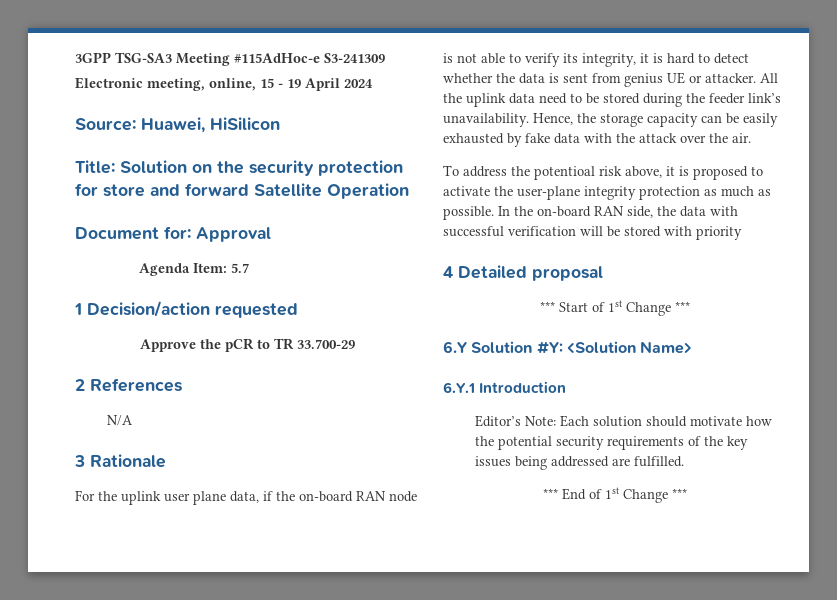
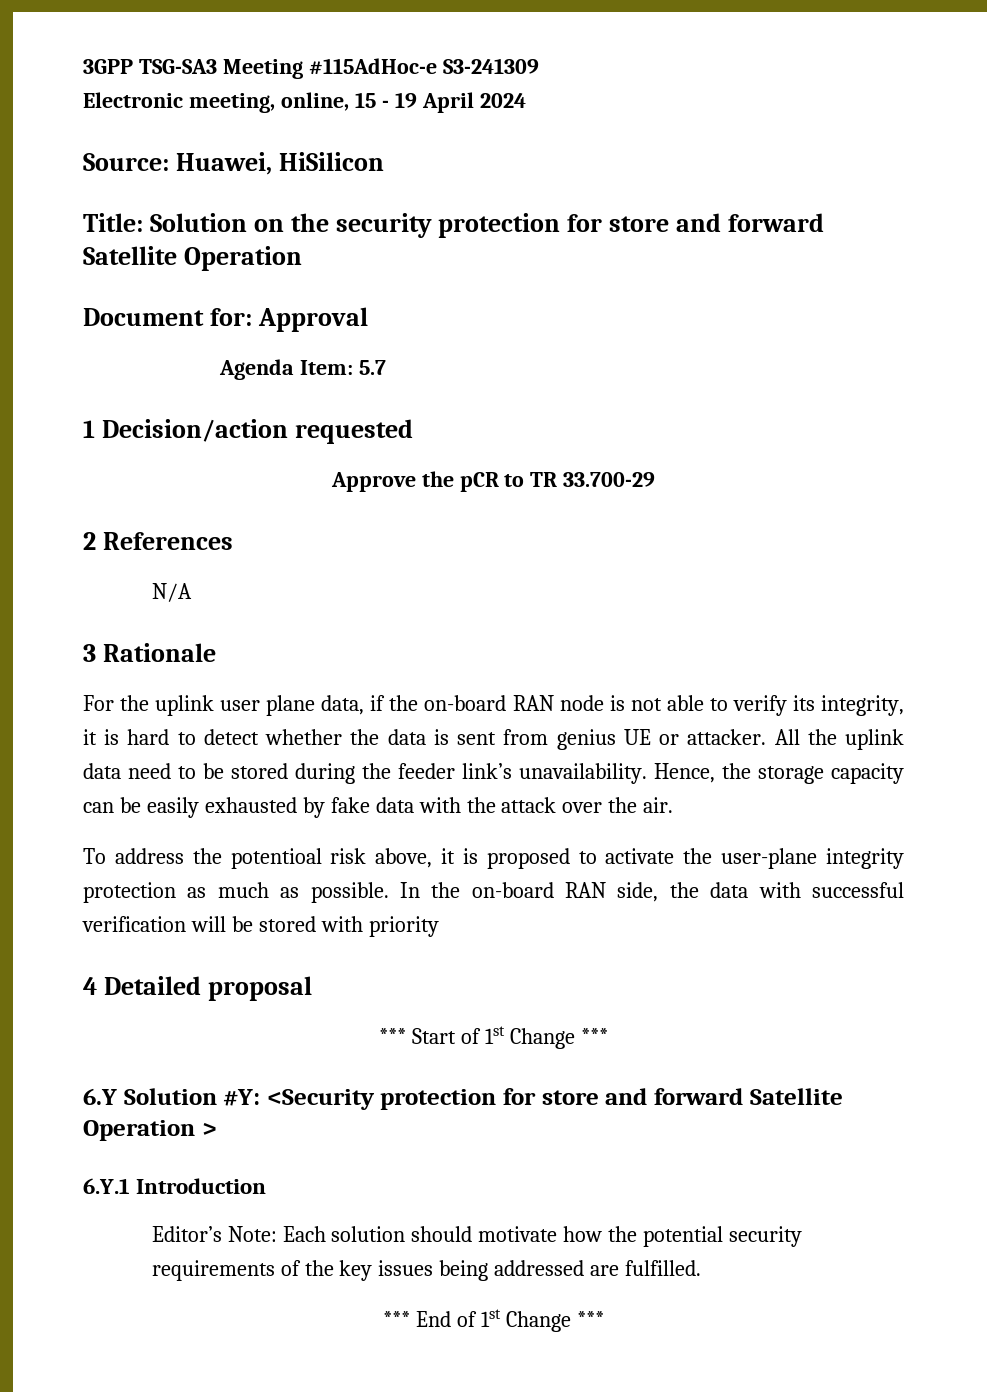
[566,341,693,354] <Solution Name> -> [266,1088,843,1110] [83,1120,217,1141] <Security protection for store and forward Satellite Operation >

